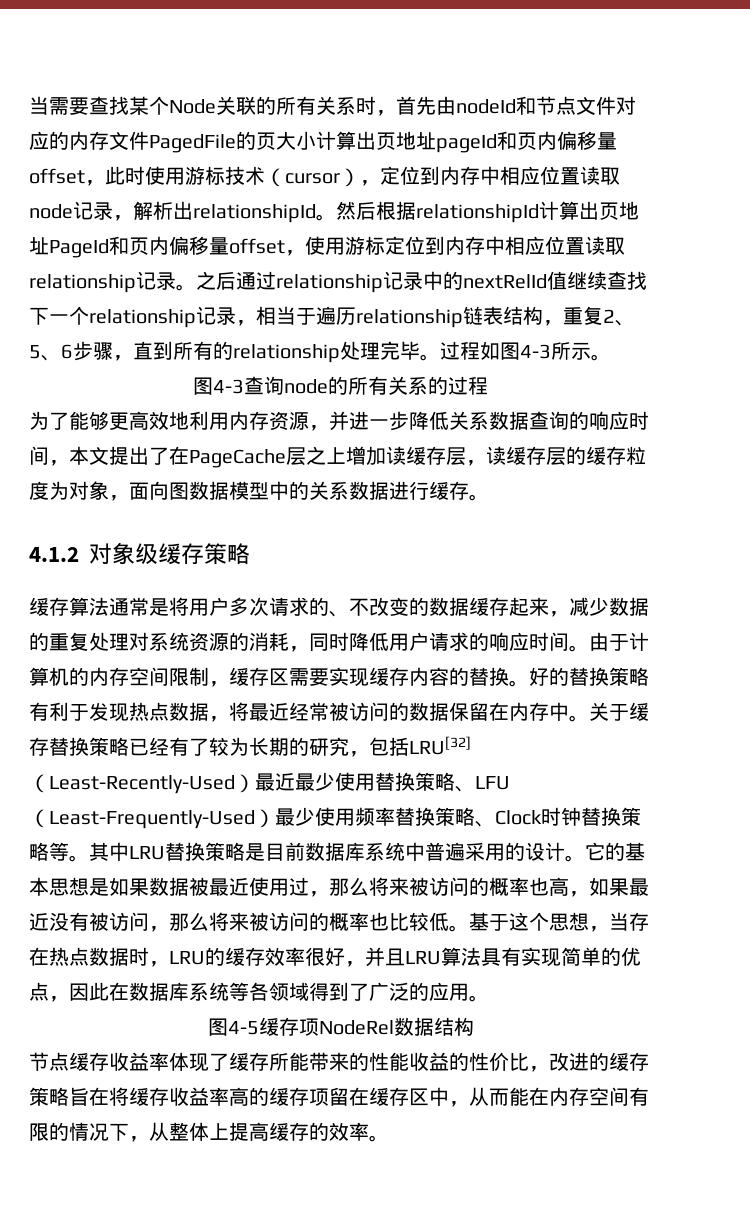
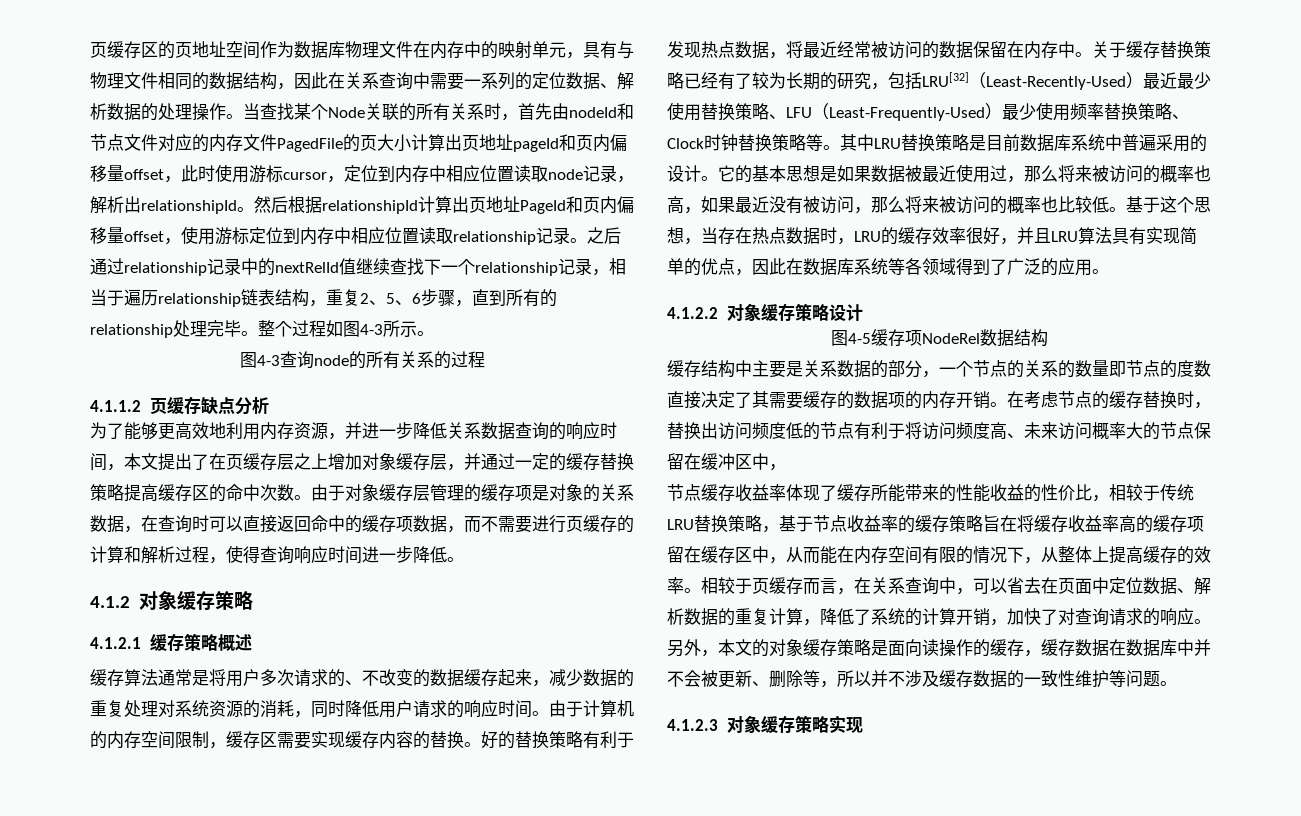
[29,96,89,115] 当需要 -> [90,41,634,59] [90,72,634,90] [90,103,260,121] 页缓存区的页地址空间作为数据库物理文件在内存中的映射单元，具有与物理文件相同的数据结构，因此在关系查询中需要一系列的定位数据、解析数据的处理操作。当
[225,166,360,187] 技术（cursor） -> [283,172,327,180] cursor
(440, 357) none -> [258,320,292,337] 整个
(488, 385) none -> [90,396,269,415] // 4.1.1.2页缓存缺点分析
[189,449,286,468] PageCache -> [226,453,277,470] 页缓存
[386,446,406,465] 读 -> [362,453,396,470] 对象
[486,446,646,466] [29,481,469,501] 读缓存层的缓存粒度为对象，面向图数据模型中的关系数据进行缓存 -> [464,453,634,471] [90,484,634,502] [90,515,634,533] [90,545,447,564] 并通过一定的缓存替换策略提高缓存区的命中次数。由于对象缓存层管理的缓存项是对象的关系数据，在查询时可以直接返回命中的缓存项数据，而不需要进行页缓存的计算和解析过程，使得查询响应时间进一步降低
[135,543,250,565] 级缓存策略 -> [176,591,253,610] [90,633,252,651] 缓存策略 // 4.1.2.1缓存策略概述
(489, 998) none -> [667,303,863,321] // 4.1.2.2对象缓存策略设计
(474, 1026) none -> [667,360,1211,378] [667,391,1211,409] [667,422,1211,440] [667,453,786,471] // 缓存结构中主要是关系数据的部分，一个节点的关系的数量即节点的度数直接决定了其需要缓存的数据项的内存开销。在考虑节点的缓存替换时，替换出访问频度低的节点有利于将访问频度高、未来访问概率大的节点保留在缓冲区中，
[549,1052,589,1071] 改进 -> [1109,484,1194,501] [667,515,898,533] 相较于传统LRU替换策略，基于节点收益率
(389, 1138) none -> [701,577,1211,595] [667,608,1211,626] [667,639,1211,657] [667,670,1177,688] [667,715,863,733] 相较于页缓存而言，在关系查询中，可以省去在页面中定位数据、解析数据的重复计算，降低了系统的计算开销，加快了对查询请求的响应。另外，本文的对象缓存策略是面向读操作的缓存，缓存数据在数据库中并不会被更新、删除等，所以并不涉及缓存数据的一致性维护等问题。 // 4.1.2.3对象缓存策略实现

